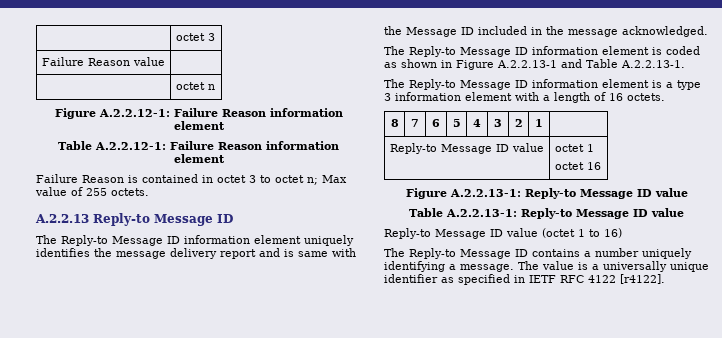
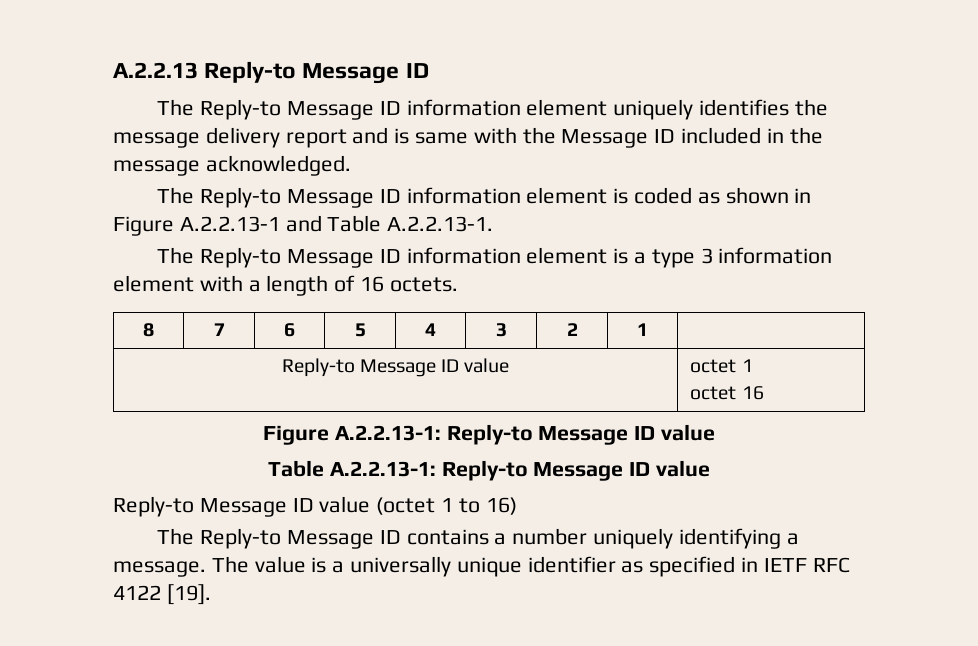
[175,33,215,41] [42,57,165,66] [175,82,215,90] [54,108,343,119] [173,121,225,130] [58,141,339,150] [173,154,225,163] [36,174,347,185] [35,187,149,196] | octet 3 // Failure Reason value | // | octet n // Figure A.2.2.12-1: Failure Reason information element // Table A.2.2.12-1: Failure Reason information element // Failure Reason is contained in octet 3 to octet n; Max value of 255 octets. // -> (113, 70) none
[620,274,665,284] [r4122]. -> [166,584,211,605] [19].

